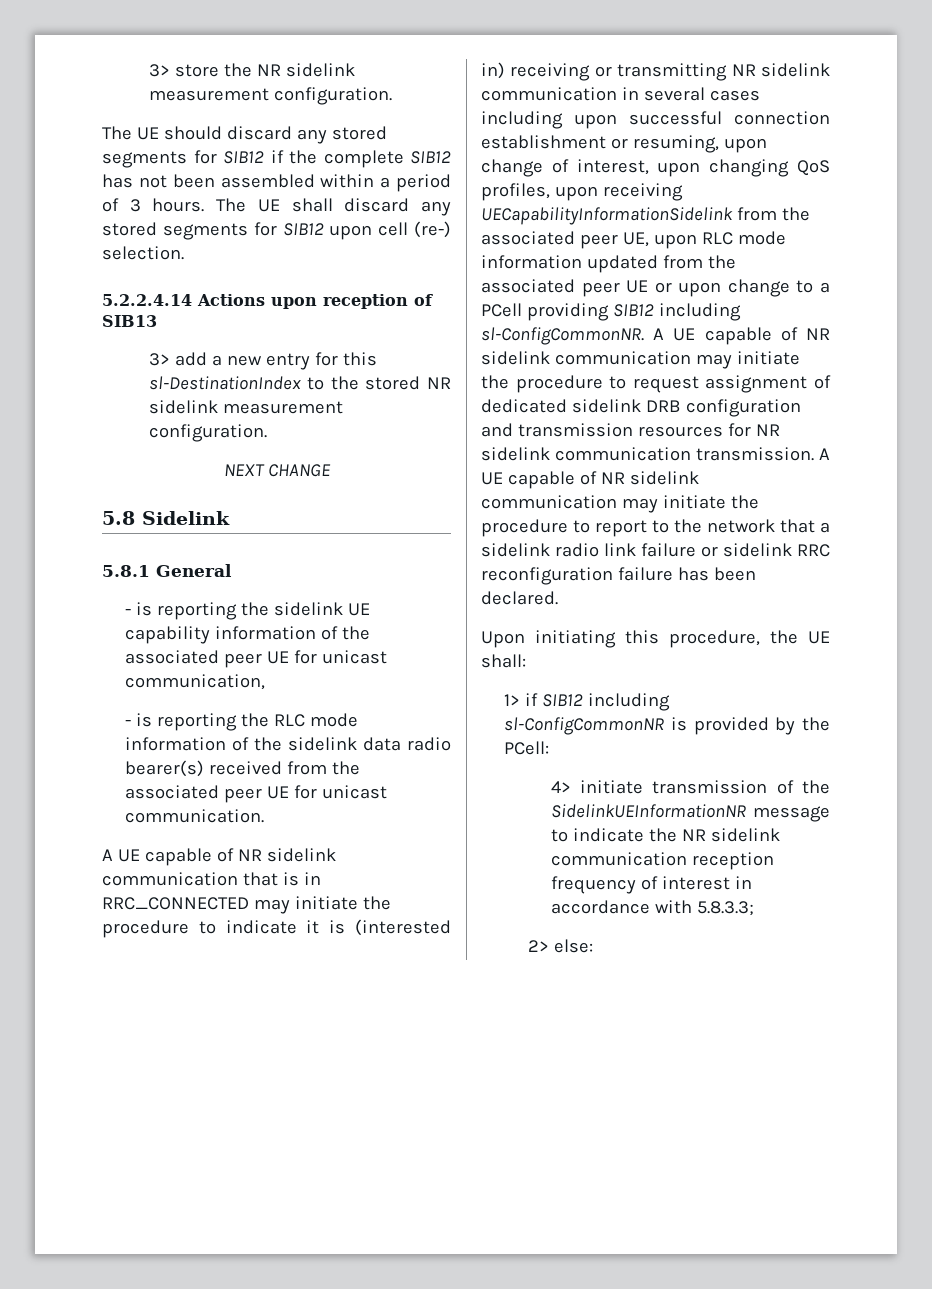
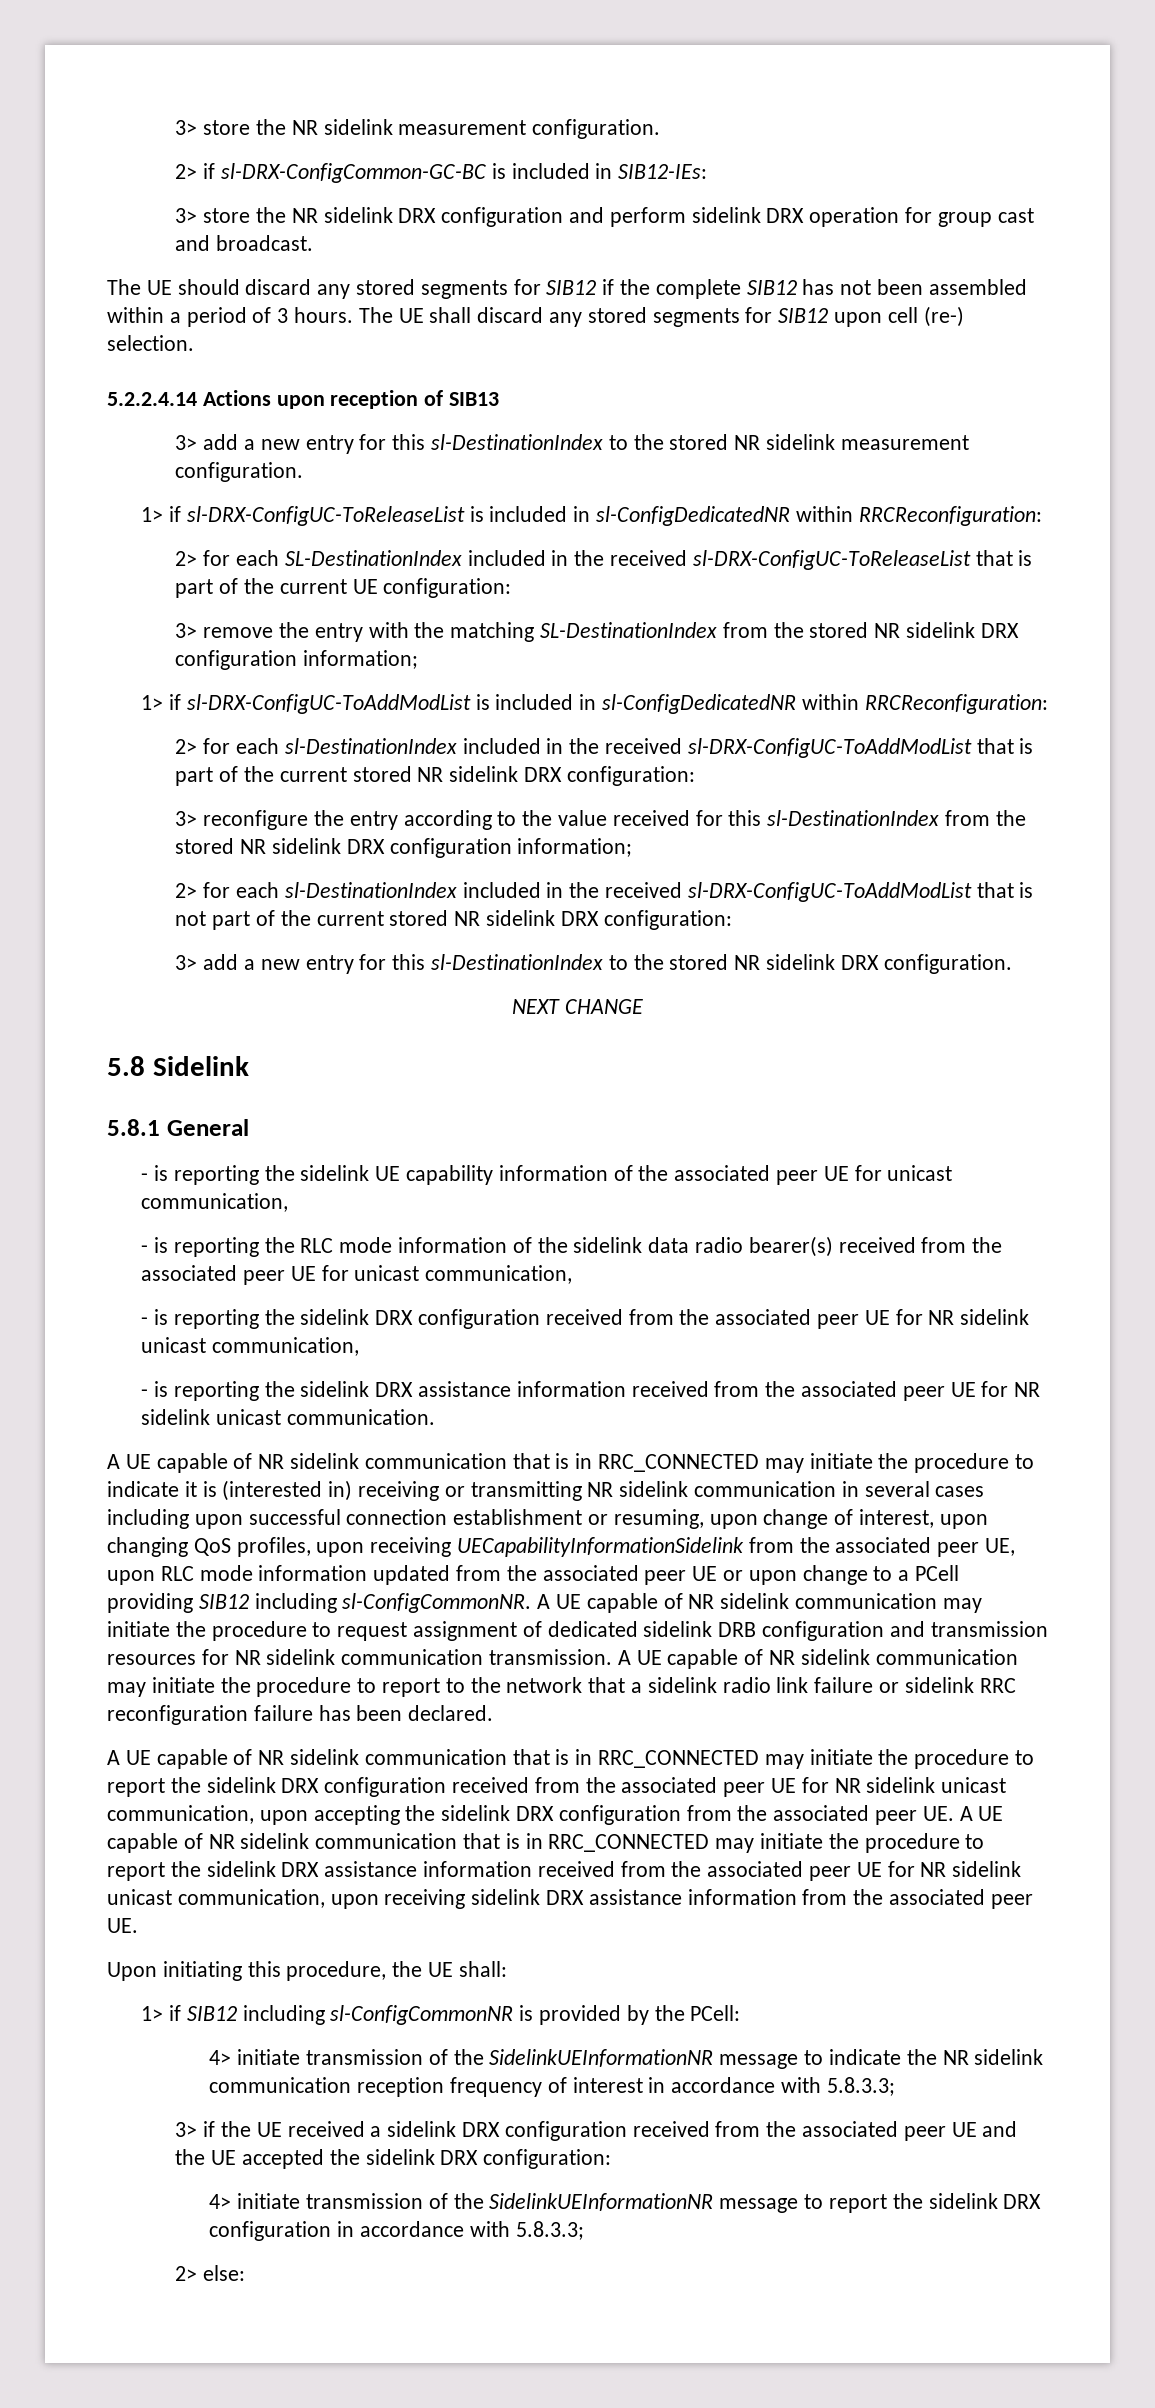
(392, 96) none -> [175,163,708,183] [175,207,1034,227] [175,235,314,251] // 2> if sl-DRX-ConfigCommon-GC-BC is included in SIB12-IEs: // 3> store the NR sidelink DRX configuration and perform sidelink DRX operation for group cast and broadcast.
(267, 433) none -> [141,506,1042,526] [175,550,1033,570] [175,578,512,598] [175,622,1019,642] [175,650,419,670] [141,694,1048,714] [175,738,1034,758] [175,766,695,786] [175,810,1026,830] [175,838,633,858] [175,882,1034,902] [175,910,732,930] [175,954,1012,974] // 1> if sl-DRX-ConfigUC-ToReleaseList is included in sl-ConfigDedicatedNR within RRCReconfiguration: // 2> for each SL-DestinationIndex included in the received sl-DRX-ConfigUC-ToReleaseList that is part of the current UE configuration: // 3> remove the entry with the matching SL-DestinationIndex from the stored NR sidelink DRX configuration information; // 1> if sl-DRX-ConfigUC-ToAddModList is included in sl-ConfigDedicatedNR within RRCReconfiguration: // 2> for each sl-DestinationIndex included in the received sl-DRX-ConfigUC-ToAddModList that is part of the current stored NR sidelink DRX configuration: // 3> reconfigure the entry according to the value received for this sl-DestinationIndex from the stored NR sidelink DRX configuration information; // 2> for each sl-DestinationIndex included in the received sl-DRX-ConfigUC-ToAddModList that is not part of the current stored NR sidelink DRX configuration: // 3> add a new entry for this sl-DestinationIndex to the stored NR sidelink DRX configuration.
(388, 792) none -> [425,1265,573,1284] [141,1309,1030,1329] [141,1337,359,1356] [141,1381,1041,1401] [141,1409,281,1425] communication, // - is reporting the sidelink DRX configuration received from the associated peer UE for NR sidelink unicast communication, // - is reporting the sidelink DRX assistance information received from the associated peer UE for NR sidelink unicast
(558, 598) none -> [107,1749,1035,1769] [107,1777,1007,1797] [107,1805,1004,1825] [107,1833,985,1853] [107,1861,1022,1881] [107,1889,1033,1909] [107,1918,138,1933] // A UE capable of NR sidelink communication that is in RRC_CONNECTED may initiate the procedure to report the sidelink DRX configuration received from the associated peer UE for NR sidelink unicast communication, upon accepting the sidelink DRX configuration from the associated peer UE. A UE capable of NR sidelink communication that is in RRC_CONNECTED may initiate the procedure to report the sidelink DRX assistance information received from the associated peer UE for NR sidelink unicast communication, upon receiving sidelink DRX assistance information from the associated peer UE.
(754, 908) none -> [175,2121,1018,2141] [175,2149,612,2169] [209,2193,1042,2213] [209,2221,584,2241] // 3> if the UE received a sidelink DRX configuration received from the associated peer UE and the UE accepted the sidelink DRX configuration: // 4> initiate transmission of the SidelinkUEInformationNR message to report the sidelink DRX configuration in accordance with 5.8.3.3;

